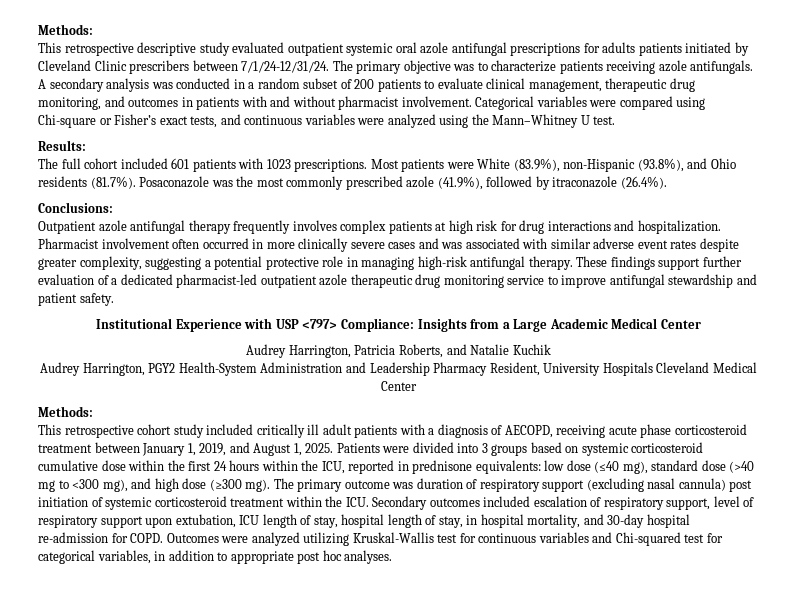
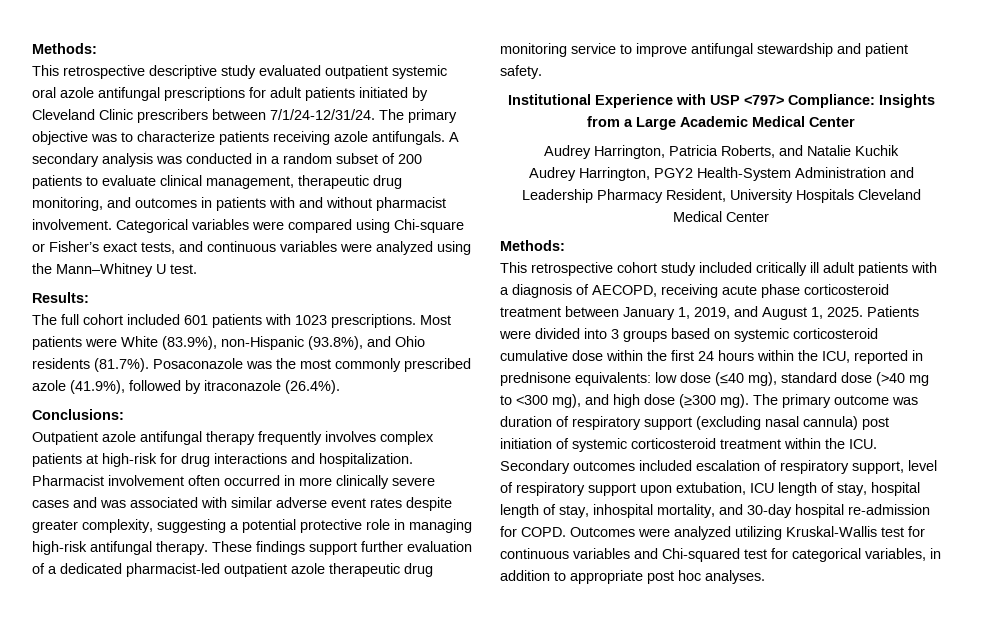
[602,42,636,53] adults -> [270,87,301,98] adult
[448,220,498,234] high risk -> [102,453,157,467] high-risk
[466,514,524,528] in hospital -> [593,504,653,518] inhospital

